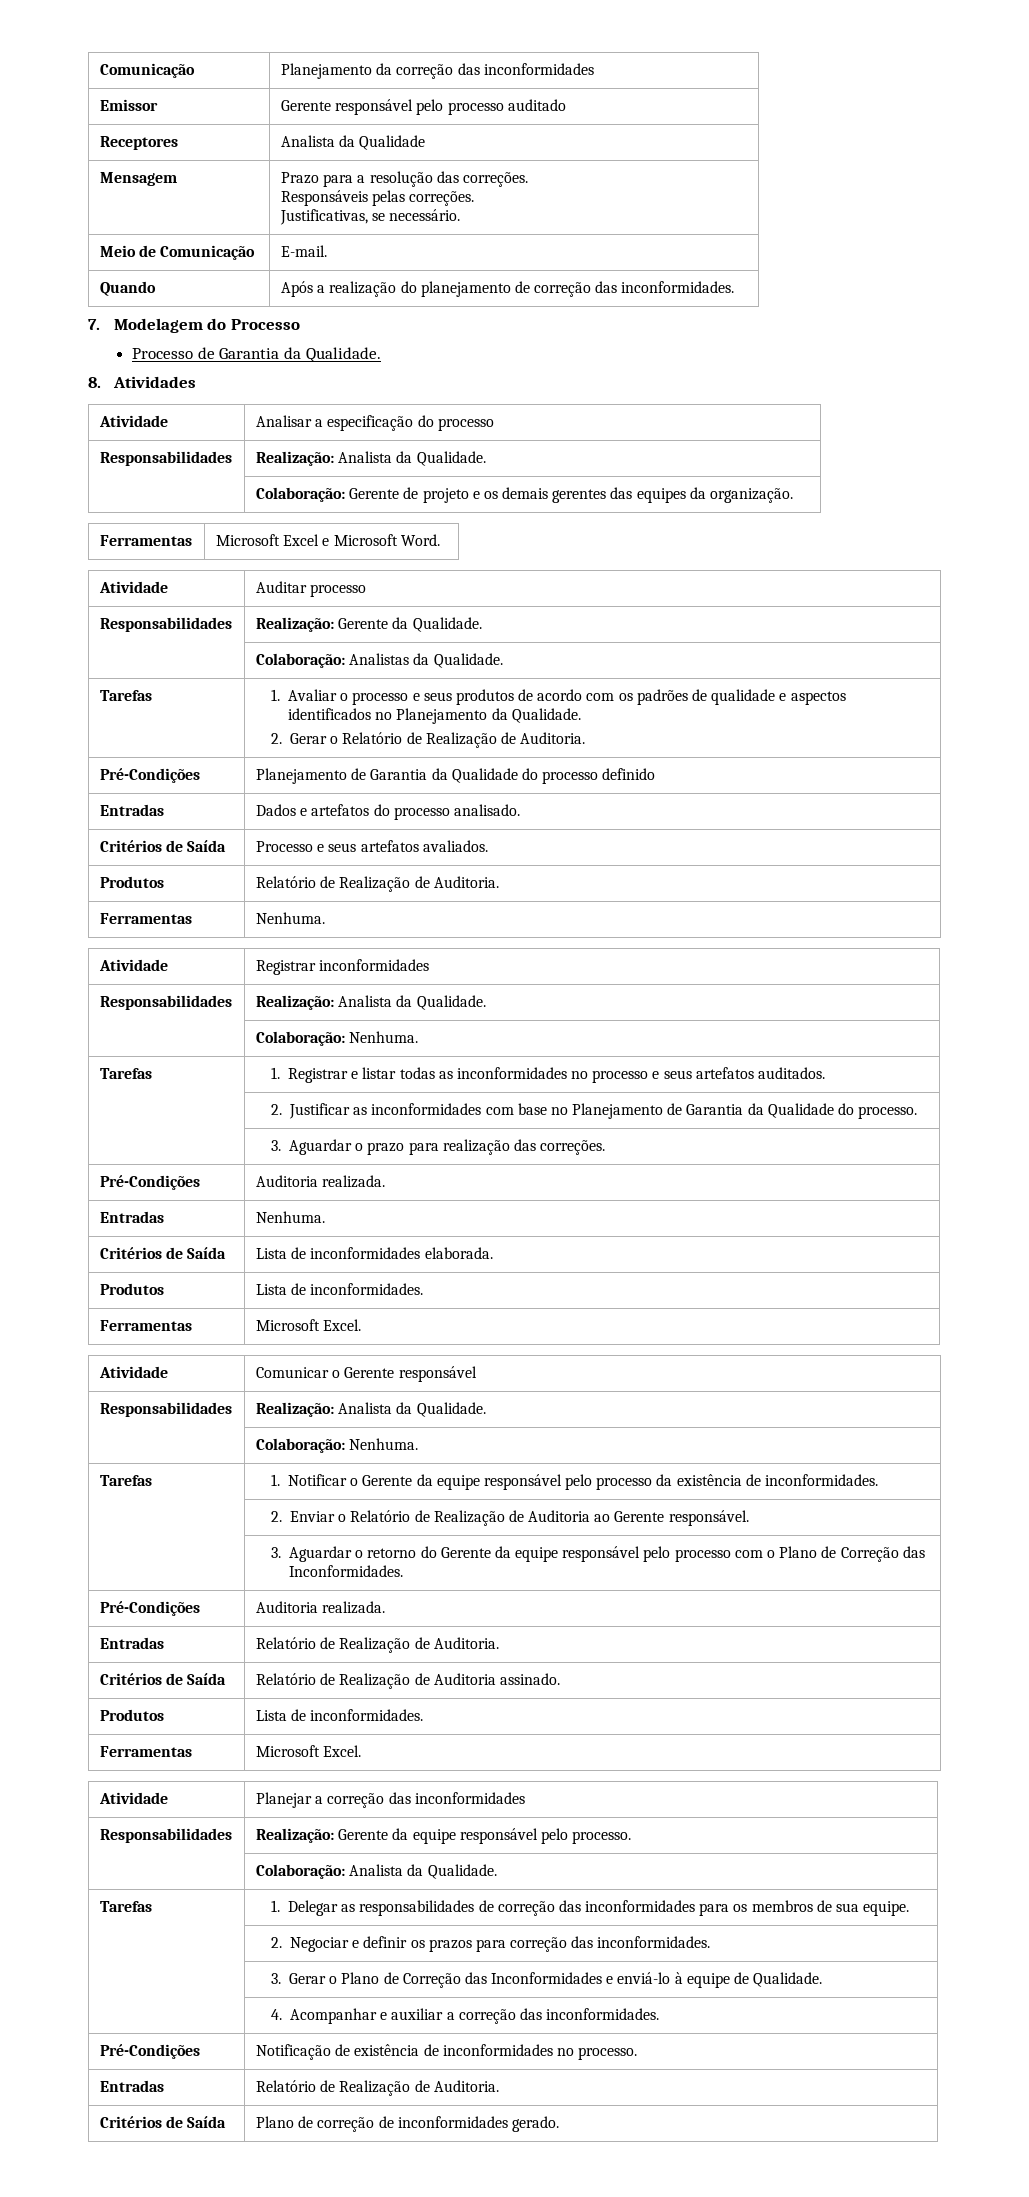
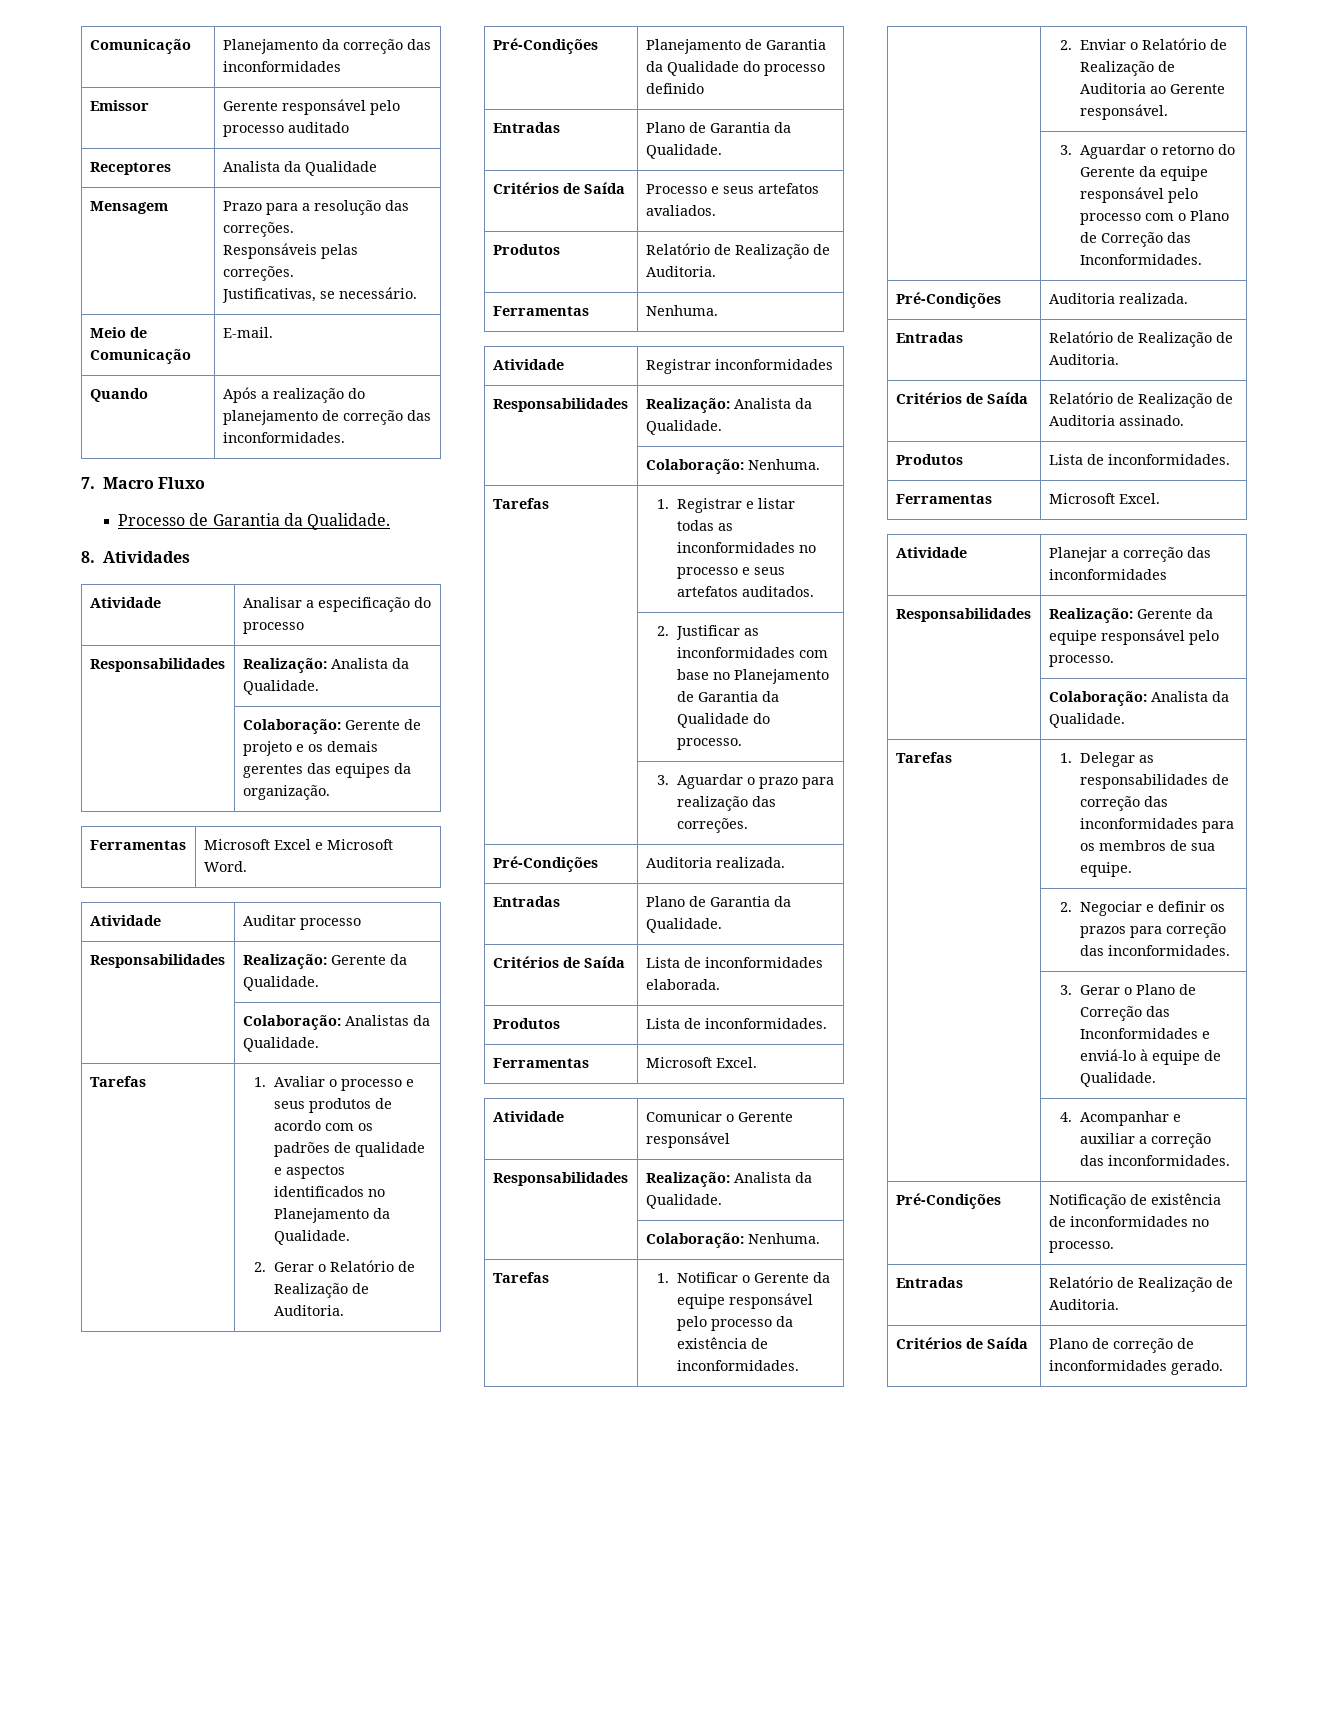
[113,318,300,333] Modelagem do Processo -> [103,477,206,489] Macro Fluxo
[255,804,520,820] Dados e artefatos do processo analisado. -> [645,122,791,133] [645,144,722,159] Plano de Garantia da Qualidade.
[255,1211,325,1223] Nenhuma. -> [645,896,791,907] [645,918,722,933] Plano de Garantia da Qualidade.

